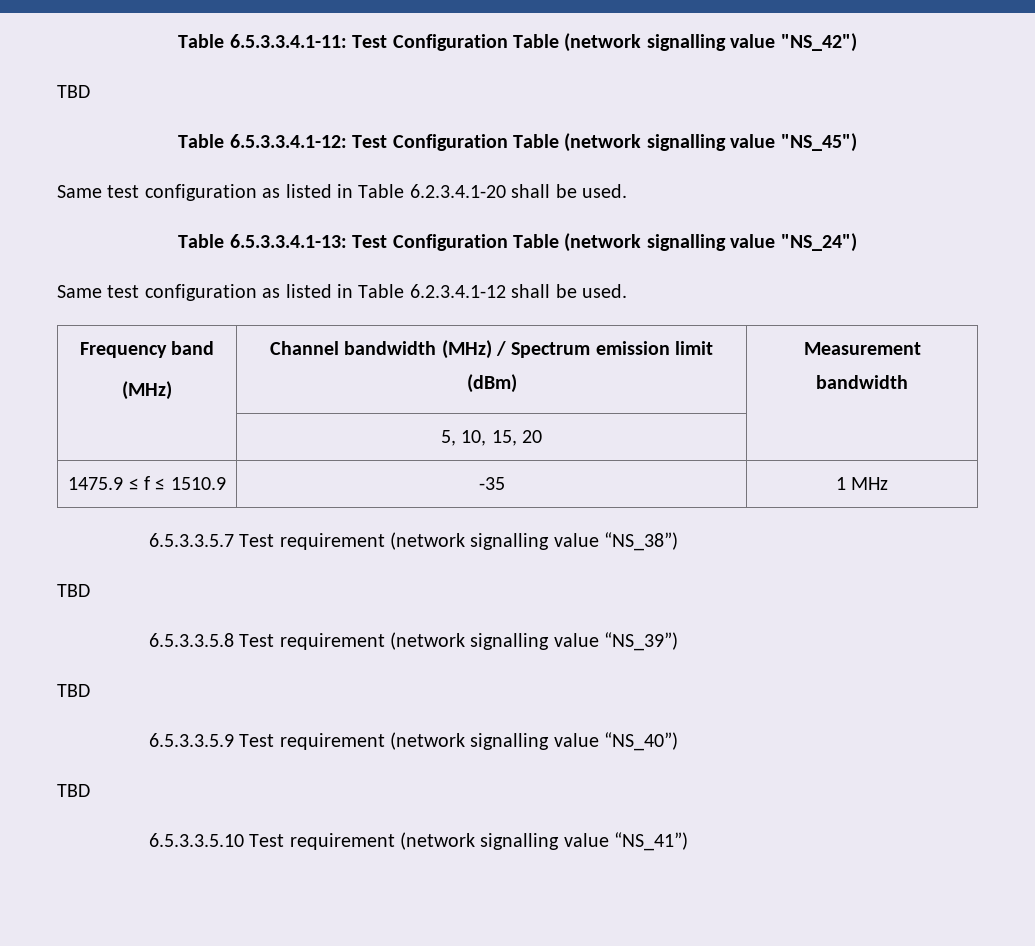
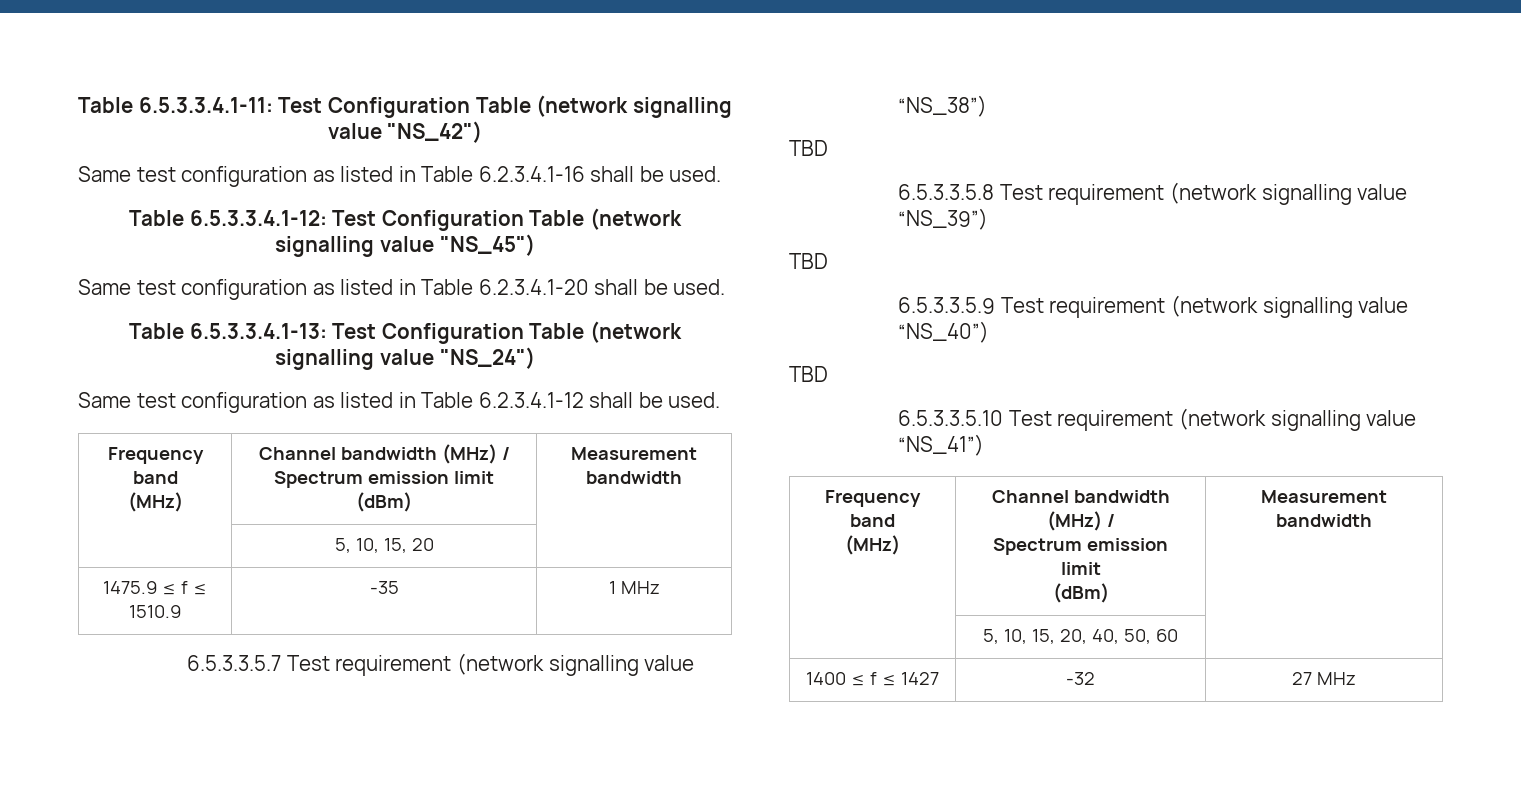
[57,85,90,98] TBD -> [78,166,722,187] Same test configuration as listed in Table 6.2.3.4.1-16 shall be used.
(689, 841) none -> [825,490,921,507] [850,514,895,527] [845,535,900,555] [991,490,1170,503] [1046,511,1115,531] [993,538,1168,555] [1060,562,1101,575] [1052,583,1109,603] [1261,490,1387,503] [1276,514,1372,527] [983,629,1178,644] [806,672,939,686] [1066,672,1095,685] [1292,672,1356,685] // Frequency band // (MHz) | Channel bandwidth (MHz) / // Spectrum emission limit // (dBm) | Measurement bandwidth // | 5, 10, 15, 20, 40, 50, 60 | // 1400 ≤ f ≤ 1427 | -32 | 27 MHz

